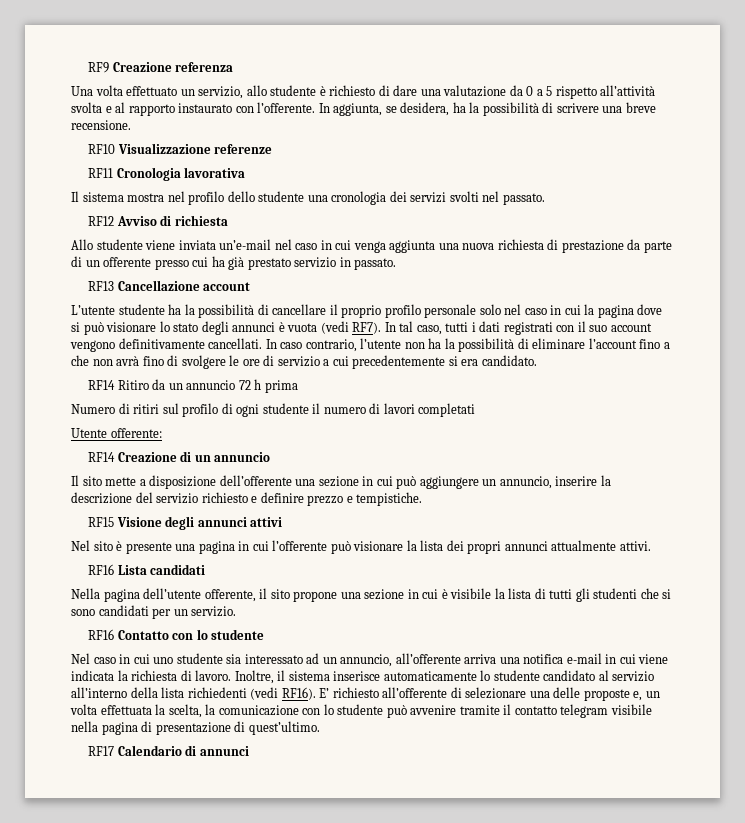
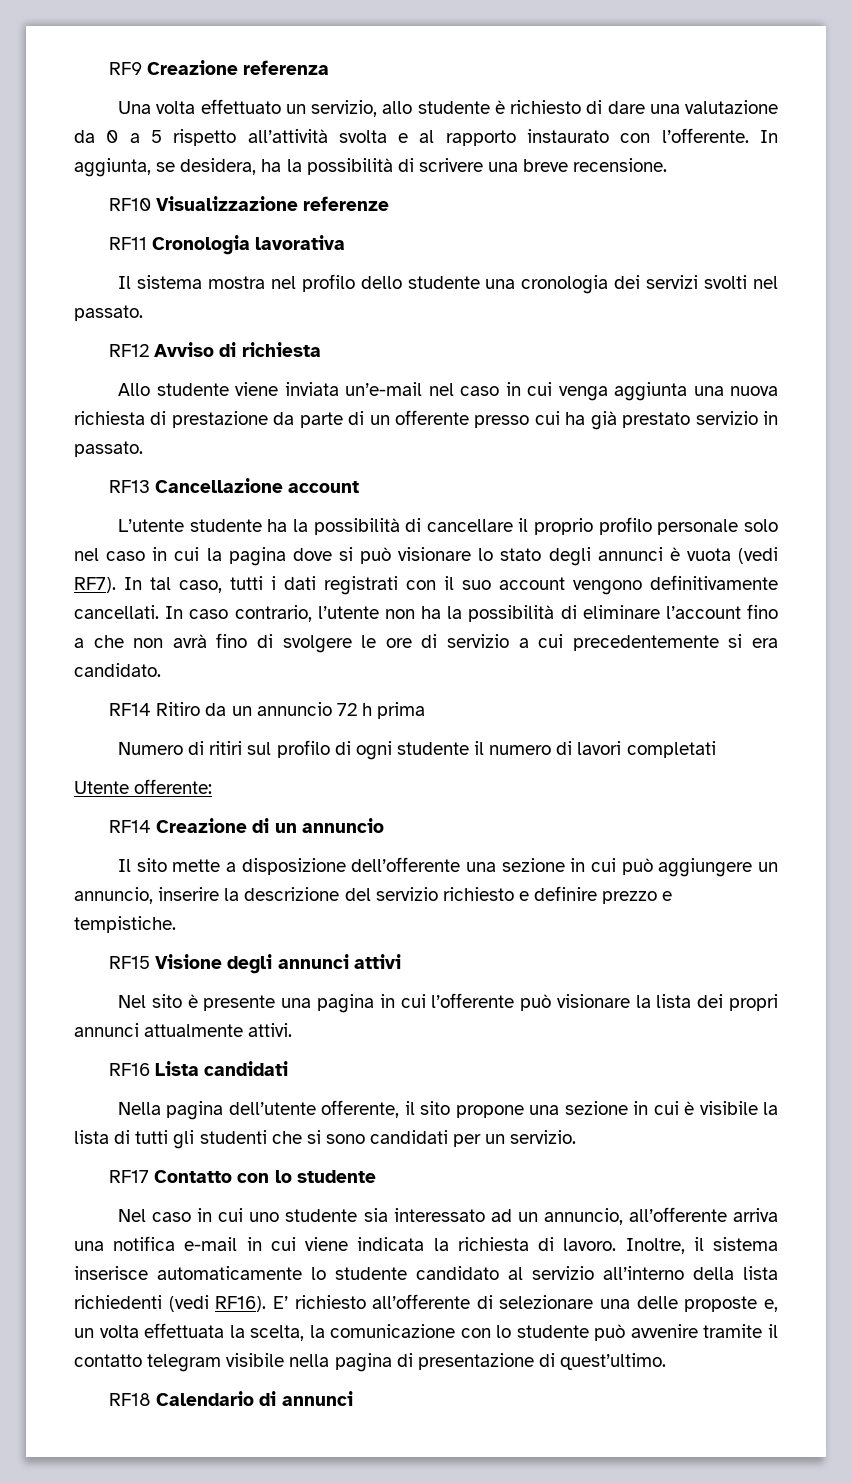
[87,629,114,640] RF16 -> [109,1170,150,1183] RF17
[87,746,114,756] RF17 -> [109,1393,152,1406] RF18

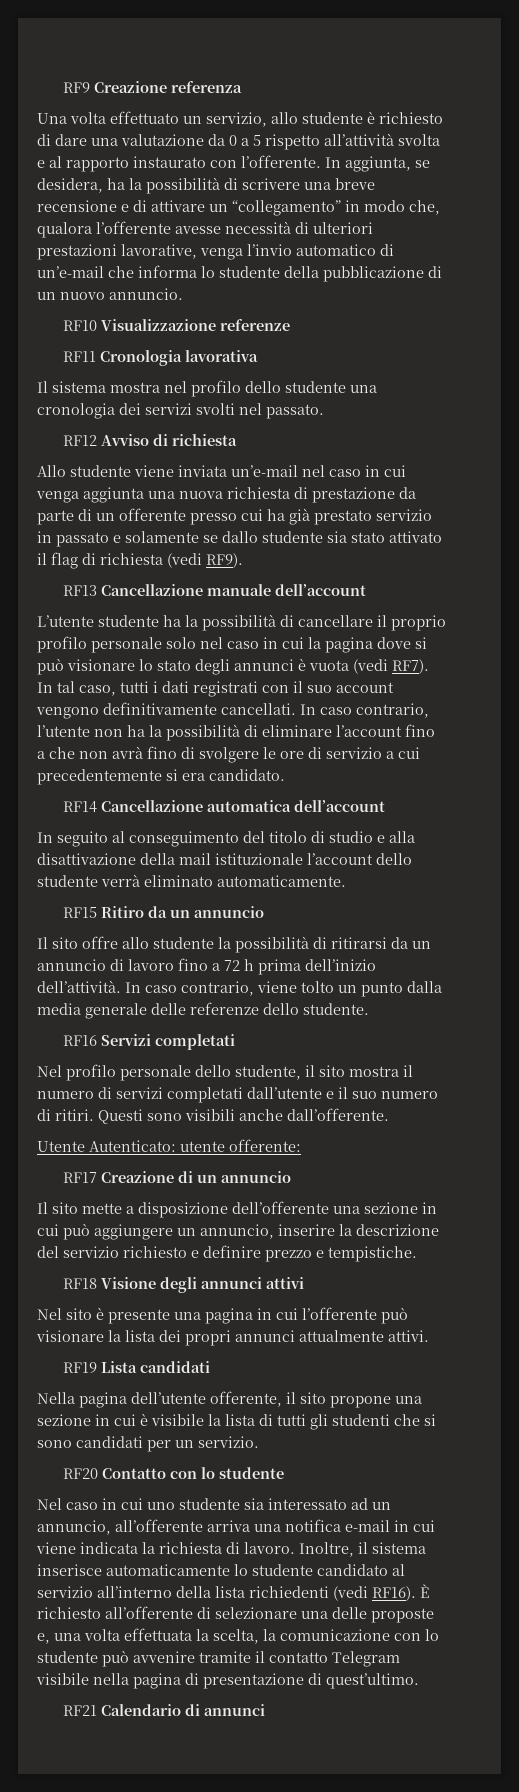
[573,158,668,172] recensione. -> [37,200,440,216] [37,221,373,238] [37,244,394,260] [37,265,442,282] [37,288,183,300] recensione e di attivare un “collegamento” in modo che, qualora l’offerente avesse necessità di ulteriori prestazioni lavorative, venga l’invio automatico di un’e-mail che informa lo studente della pubblicazione di un nuovo annuncio.
[74,441,143,457] passato. -> [56,531,442,547] [37,552,243,569] passato e solamente se dallo studente sia stato attivato il flag di richiesta (vedi RF9).
[288,481,360,493] account -> [206,584,366,596] manuale dell’account
[156,702,426,719] [117,740,469,760] Ritiro da un annuncio 72 h prima // Numero di ritiri sul profilo di ogni studente -> [100,800,385,812] [37,831,415,847] [37,853,412,865] [37,874,346,887] [62,906,264,918] [37,936,431,953] [37,958,376,975] [37,980,442,997] [37,1002,369,1019] [62,1034,235,1050] [37,1064,399,1081] Cancellazione automatica dell’account // In seguito al conseguimento del titolo di studio e alla disattivazione della mail istituzionale l’account dello studente verrà eliminato automaticamente. // RF15 Ritiro da un annuncio // Il sito offre allo studente la possibilità di ritirarsi da un annuncio di lavoro fino a 72 h prima dell’inizio dell’attività. In caso contrario, viene tolto un punto dalla media generale delle referenze dello studente. // RF16 Servizi completati // Nel profilo personale dello studente, il sito mostra
[577,741,716,758] lavori completati -> [116,1087,438,1103] [37,1108,389,1124] servizi completati dall’utente e il suo numero di ritiri. Questi sono visibili anche dall’offerente.
(129, 787) none -> [89,1140,225,1152] Autenticato: utente
[109,820,152,833] RF14 -> [62,1172,97,1183] RF17
[109,956,151,969] RF15 -> [62,1278,97,1289] RF18
[109,1063,151,1076] RF16 -> [62,1362,97,1373] RF19
[109,1170,150,1183] RF17 -> [62,1468,98,1479] RF20
[272,1296,288,1309] E’ -> [420,1584,429,1598] È
[74,1328,94,1338] un -> [54,1633,81,1641] una
[147,1354,222,1372] telegram -> [332,1651,400,1667] Telegram
[109,1393,152,1406] RF18 -> [62,1705,97,1716] RF21

